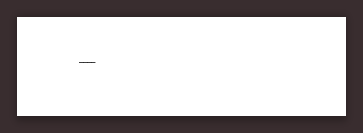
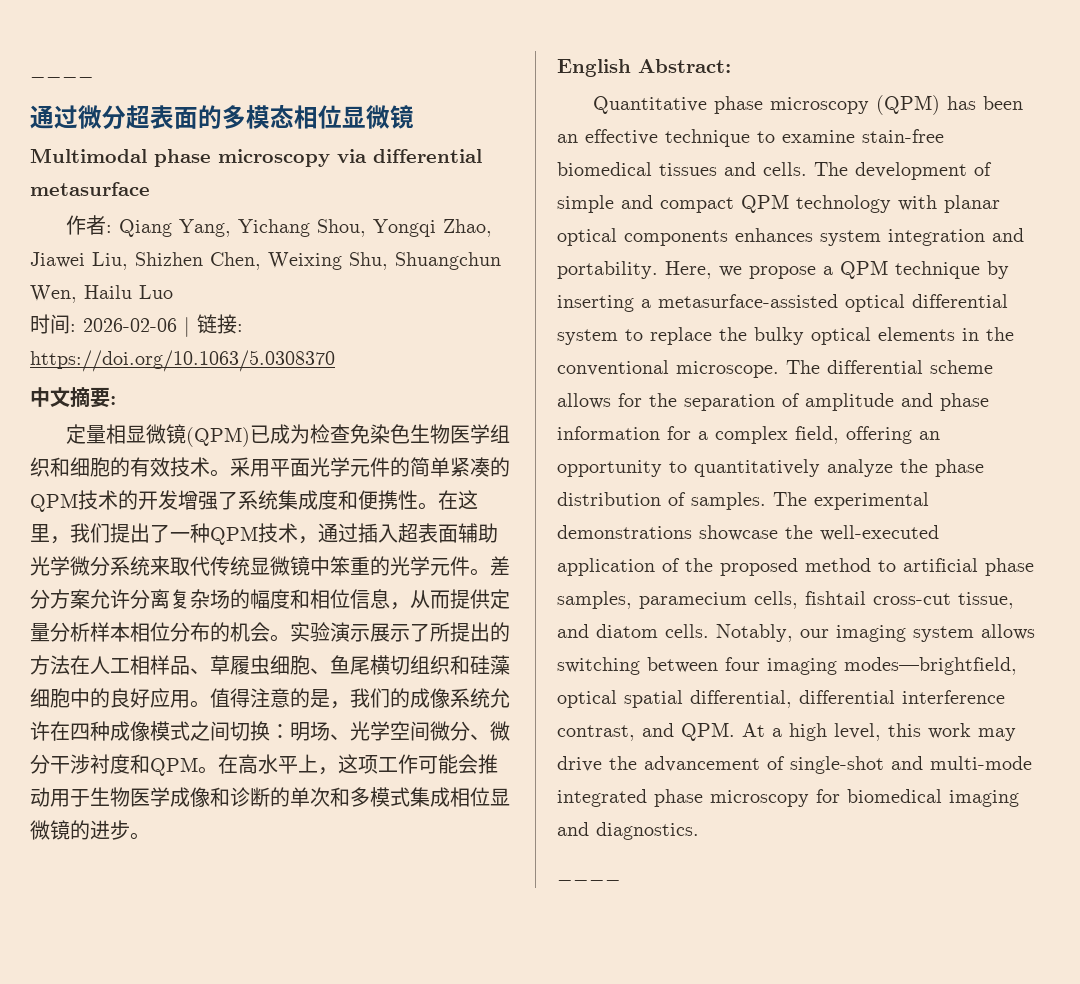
[79,61,96,63] ____ -> [30,73,94,78] [30,105,414,129] [30,148,482,167] [30,182,150,196] [66,215,493,237] [30,252,501,270] [30,285,173,303] [30,314,243,337] [30,350,335,372] [30,387,116,408] [66,424,511,447] [30,457,510,477] [30,490,478,512] [30,523,498,545] [30,556,510,576] [30,589,510,610] [30,622,510,642] [30,655,510,675] [30,688,510,709] [30,721,510,741] [30,754,498,776] [30,787,510,807] [30,820,150,840] [557,59,731,77] [593,95,1024,115] [557,129,944,147] [557,162,992,180] [557,194,1000,213] [557,228,1024,246] [557,260,1009,279] [557,294,1008,312] [557,327,1014,345] [557,360,993,378] [557,393,989,411] [557,426,940,444] [557,459,984,477] [557,492,929,510] [557,525,939,541] [557,558,1034,576] [557,591,1014,609] [557,624,1035,642] [557,657,1017,675] [557,690,1005,708] [557,722,1016,741] [557,756,1032,774] [557,789,1019,807] [557,822,699,840] [557,876,621,881] ____ // 通过微分超表面的多模态相位显微镜 // Multimodal phase microscopy via differential metasurface // 作者: Qiang Yang, Yichang Shou, Yongqi Zhao, Jiawei Liu, Shizhen Chen, Weixing Shu, Shuangchun Wen, Hailu Luo // 时间: 2026-02-06 | 链接: https://doi.org/10.1063/5.0308370 // 中文摘要: // 定量相显微镜(QPM)已成为检查免染色生物医学组织和细胞的有效技术。采用平面光学元件的简单紧凑的QPM技术的开发增强了系统集成度和便携性。在这里，我们提出了一种QPM技术，通过插入超表面辅助光学微分系统来取代传统显微镜中笨重的光学元件。差分方案允许分离复杂场的幅度和相位信息，从而提供定量分析样本相位分布的机会。实验演示展示了所提出的方法在人工相样品、草履虫细胞、鱼尾横切组织和硅藻细胞中的良好应用。值得注意的是，我们的成像系统允许在四种成像模式之间切换：明场、光学空间微分、微分干涉衬度和QPM。在高水平上，这项工作可能会推动用于生物医学成像和诊断的单次和多模式集成相位显微镜的进步。 // English Abstract: // Quantitative phase microscopy (QPM) has been an effective technique to examine stain-free biomedical tissues and cells. The development of simple and compact QPM technology with planar optical components enhances system integration and portability. Here, we propose a QPM technique by inserting a metasurface-assisted optical differential system to replace the bulky optical elements in the conventional microscope. The differential scheme allows for the separation of amplitude and phase information for a complex field, offering an opportunity to quantitatively analyze the phase distribution of samples. The experimental demonstrations showcase the well-executed application of the proposed method to artificial phase samples, paramecium cells, fishtail cross-cut tissue, and diatom cells. Notably, our imaging system allows switching between four imaging modes—brightfield, optical spatial differential, differential interference contrast, and QPM. At a high level, this work may drive the advancement of single-shot and multi-mode integrated phase microscopy for biomedical imaging and diagnostics. // ____

